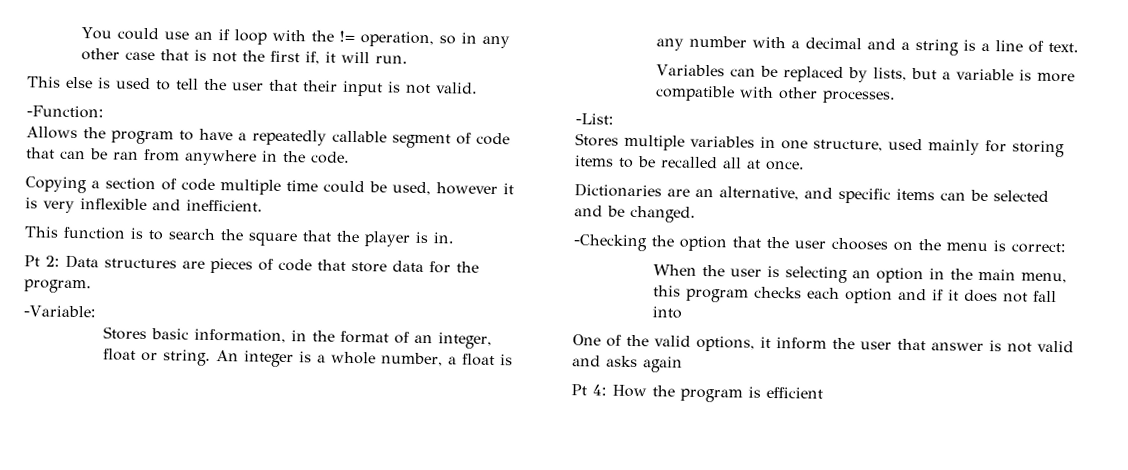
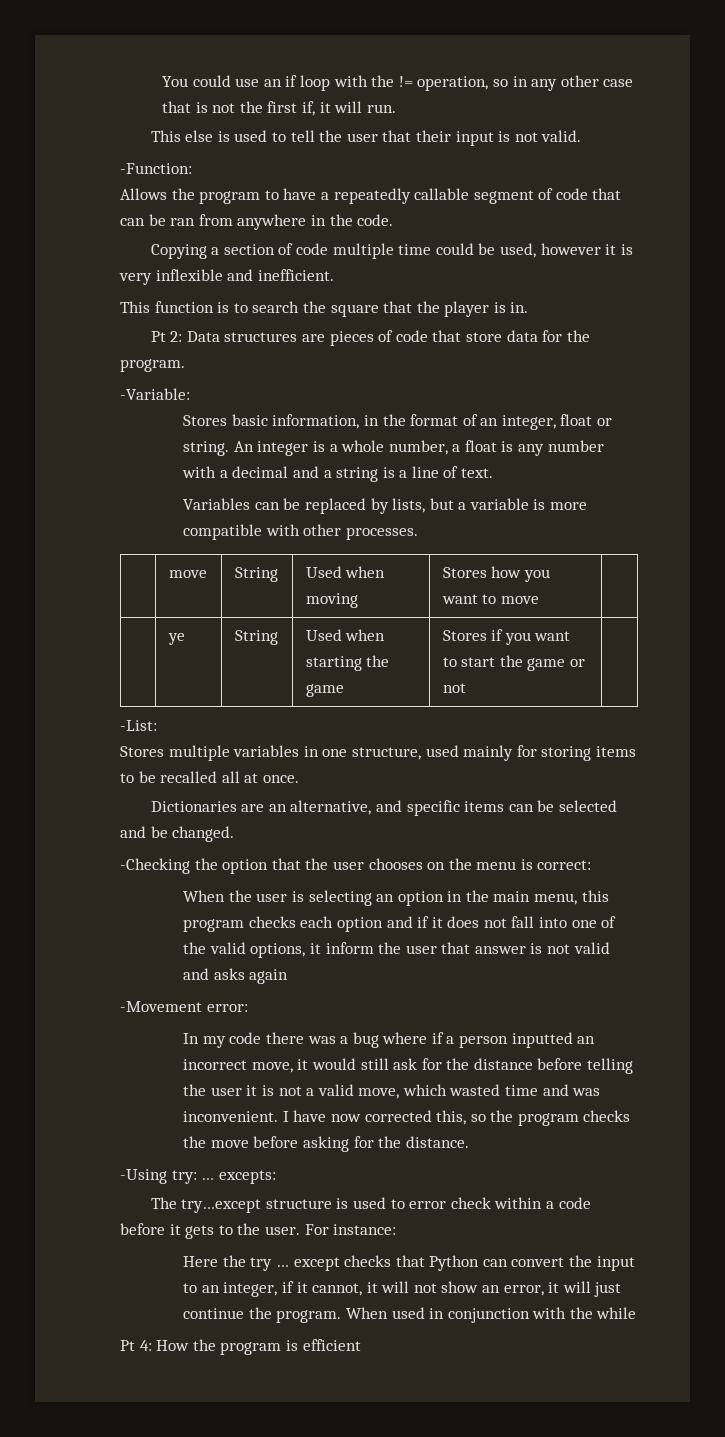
(897, 97) none -> [168,570,207,578] [234,567,278,582] [305,566,386,578] [305,593,358,608] [442,566,550,582] [441,594,539,604] [167,633,185,645] [234,630,278,645] [305,629,386,641] [305,655,390,671] [305,684,344,697] [442,629,571,645] [442,655,585,671] [442,683,466,693] // | move | String | Used when moving | Stores how you want to move | // | ye | String | Used when starting the game | Stores if you want to start the game or not |
[572,334,601,346] // One -> [571,920,597,928] one
(683, 364) none -> [120,1001,248,1012] [183,1032,596,1048] [183,1058,634,1074] [183,1084,601,1099] [183,1110,631,1126] [183,1136,469,1152] [120,1169,276,1184] [150,1197,591,1213] [120,1223,397,1239] [183,1255,635,1271] [183,1281,622,1297] [183,1307,637,1323] // -Movement error: // In my code there was a bug where if a person inputted an incorrect move, it would still ask for the distance before telling the user it is not a valid move, which wasted time and was inconvenient. I have now corrected this, so the program checks the move before asking for the distance. // -Using try: … excepts: // The try…except structure is used to error check within a code before it gets to the user. For instance: // Here the try … except checks that Python can convert the input to an integer, if it cannot, it will not show an error, it will just continue the program. When used in conjunction with the while

